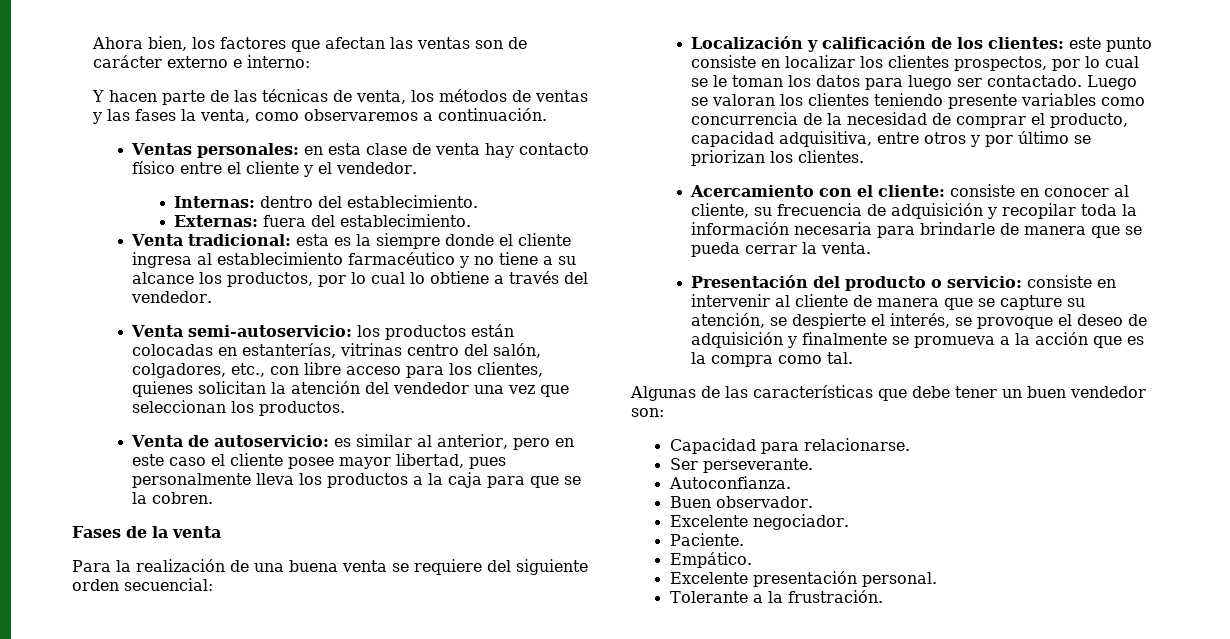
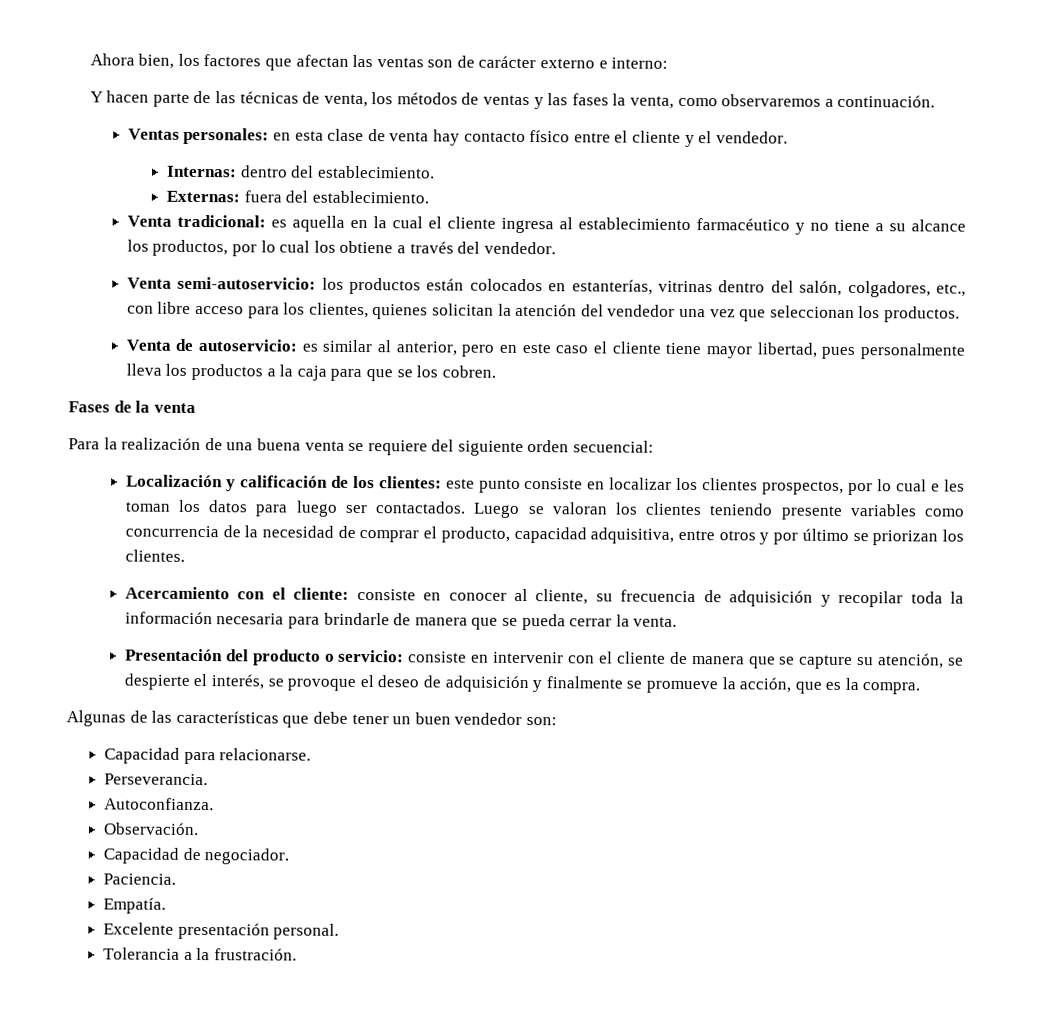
[295,233,494,249] esta es la siempre donde -> [270,215,423,232] es aquella en la cual
[410,272,426,284] lo -> [313,240,336,253] los
[132,344,214,356] colocadas -> [469,278,543,292] colocados
[407,344,460,356] centro -> [718,280,766,293] dentro
[288,457,335,469] posee -> [665,342,703,355] tiene
[132,492,148,504] la -> [416,365,439,378] los
[691,75,728,87] se le -> [931,479,965,492] e les
[987,75,1083,87] contactado. -> [375,501,467,514] contactados.
[775,295,791,307] al -> [568,651,613,664] con el
[914,332,1145,348] [691,352,854,367] promueva a la acción que es la compra como tal. -> [645,677,921,695] promueve la acción, que es la compra.
[669,458,813,473] Ser perseverante. -> [104,773,209,786] Perseverancia.
[669,496,813,508] [669,515,748,527] Buen observador. // Excelente -> [104,822,200,836] [103,847,201,864] Observación. // Capacidad de
[669,533,744,546] [669,552,752,568] Paciente. // Empático. -> [103,873,177,885] [103,897,167,914] Paciencia. // Empatía.
[669,591,748,603] Tolerante -> [103,947,181,960] Tolerancia

